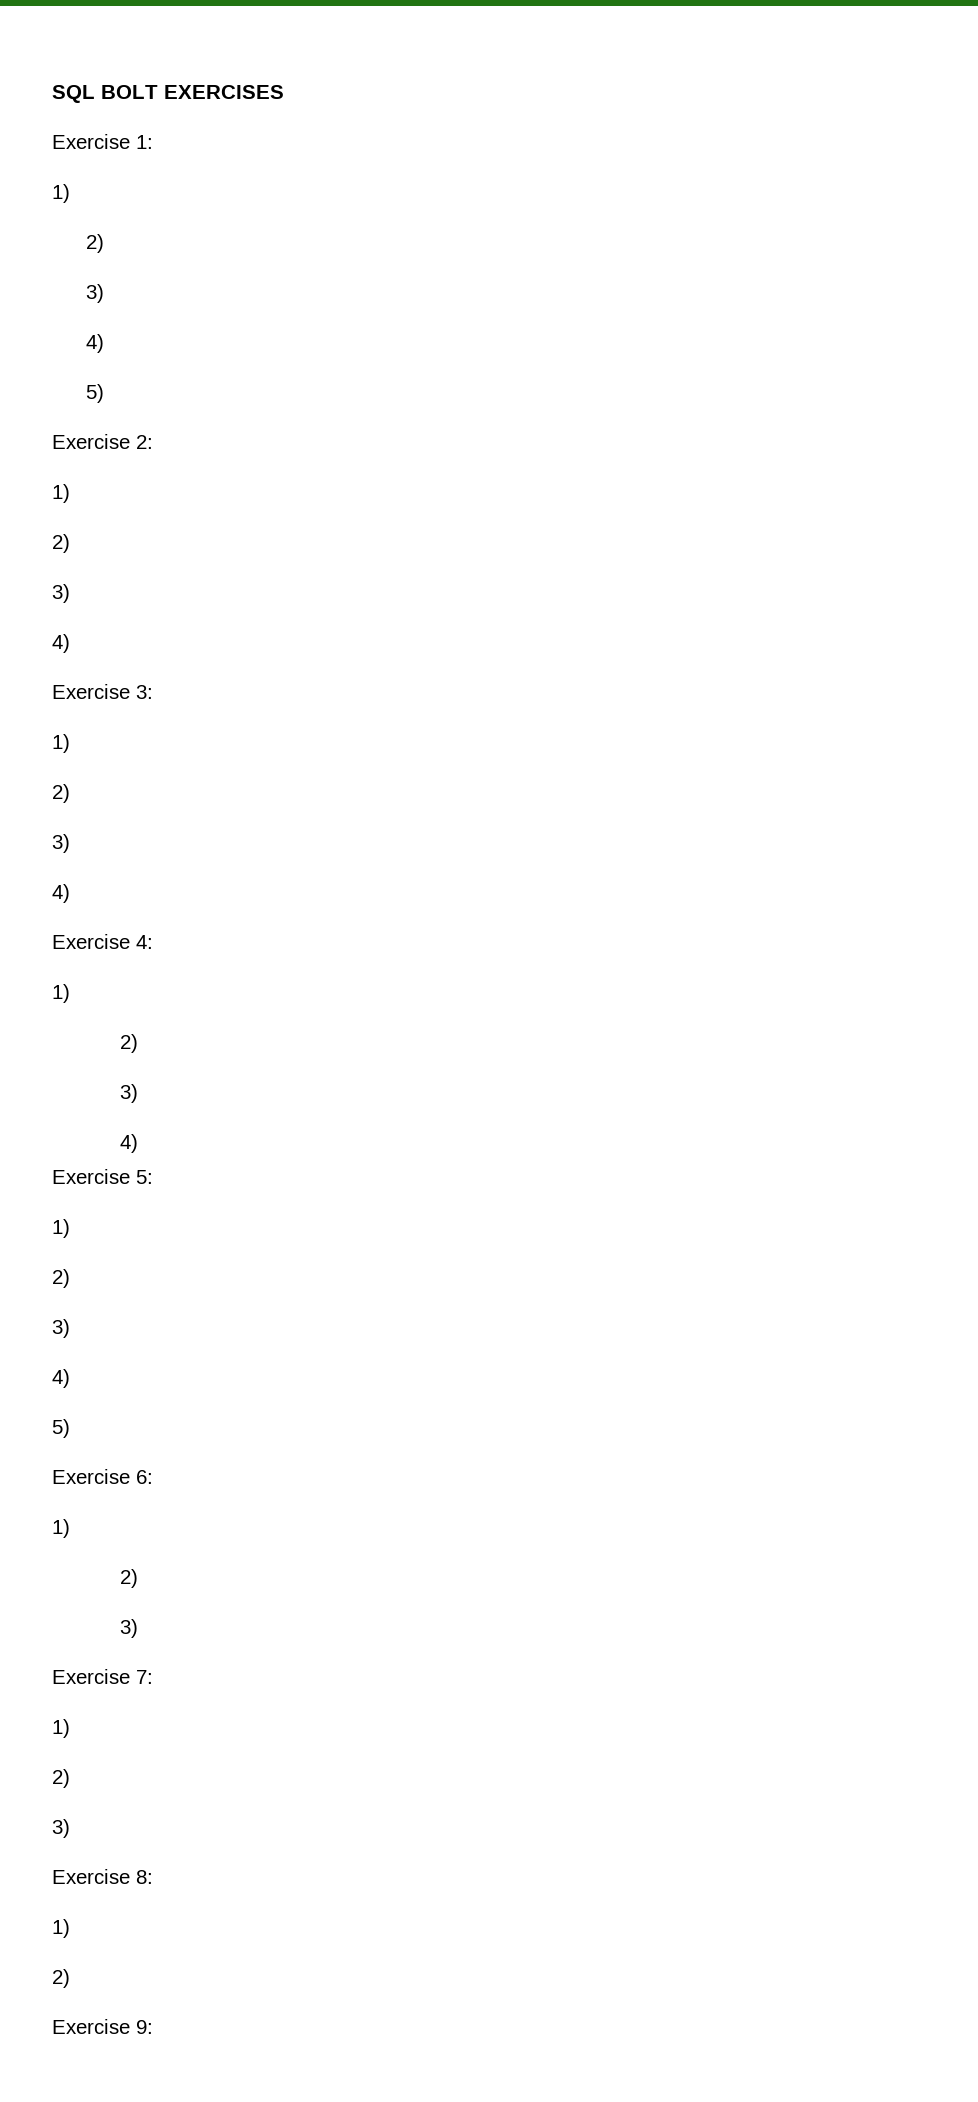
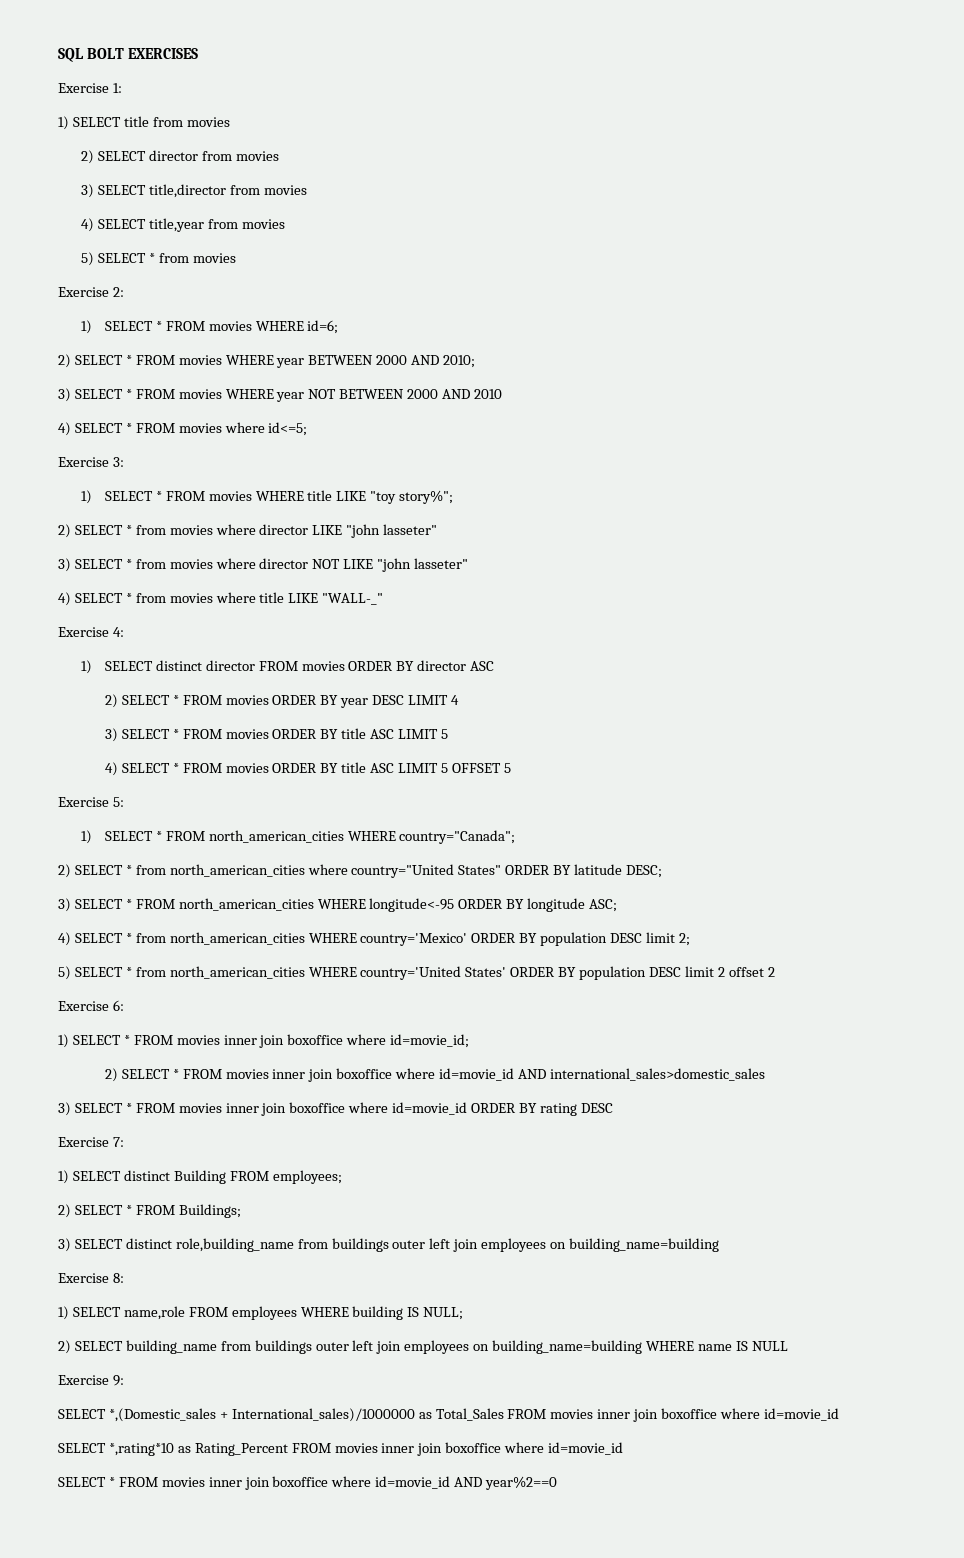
[86,234,105,253] [86,284,105,303] [86,334,105,353] [86,384,105,403] [52,434,153,449] [52,484,70,503] [52,534,70,553] [52,584,70,603] [52,634,70,653] [52,684,153,699] [52,734,70,753] [52,784,70,803] [52,834,70,853] [52,884,70,903] [52,934,153,949] [52,984,70,1003] [120,1034,139,1053] [120,1084,139,1103] [120,1134,139,1153] [52,1169,153,1184] [52,1219,70,1238] [52,1269,70,1288] [52,1319,70,1338] [52,1369,70,1388] [52,1419,70,1438] [52,1469,153,1484] [52,1519,70,1538] [120,1569,139,1588] [120,1619,139,1638] [52,1669,153,1684] [52,1719,70,1738] [52,1769,70,1788] [52,1819,70,1838] [52,1869,153,1884] [52,1919,70,1938] [52,1969,70,1988] [52,2019,153,2034] // 2) // 3) // 4) // 5) // Exercise 2: // 1) // 2) // 3) // 4) // Exercise 3: // 1) // 2) // 3) // 4) // Exercise 4: // 1) // 2) // 3) // 4) // Exercise 5: // 1) // 2) // 3) // 4) // 5) // Exercise 6: // 1) // 2) // 3) // Exercise 7: // 1) // 2) // 3) // Exercise 8: // 1) // 2) // Exercise 9: -> [72,116,230,127] [81,150,280,164] [81,184,308,198] [81,218,286,232] [81,252,237,266] [58,287,124,297] [81,320,339,334] [58,354,476,368] [58,388,503,402] [58,422,308,436] [58,457,124,467] [81,490,454,504] [58,524,438,538] [58,558,469,572] [58,592,384,606] [58,627,124,637] [81,660,495,674] [104,694,459,708] [104,728,448,742] [104,762,511,776] [58,797,124,807] [81,830,516,844] [58,864,663,878] [58,898,618,912] [58,932,690,946] [58,966,775,980] [58,1000,124,1011] [58,1034,470,1048] [104,1068,765,1082] [58,1102,613,1116] [58,1137,124,1147] [58,1170,342,1184] [58,1204,241,1218] [58,1238,720,1252] [58,1273,124,1283] [58,1306,464,1320] [58,1340,788,1354] [58,1375,124,1386] [58,1408,839,1422] [58,1442,624,1456] [58,1476,558,1490] SELECT title from movies // 2) SELECT director from movies // 3) SELECT title,director from movies // 4) SELECT title,year from movies // 5) SELECT * from movies // Exercise 2: // 1) SELECT * FROM movies WHERE id=6; // 2) SELECT * FROM movies WHERE year BETWEEN 2000 AND 2010; // 3) SELECT * FROM movies WHERE year NOT BETWEEN 2000 AND 2010 // 4) SELECT * FROM movies where id<=5; // Exercise 3: // 1) SELECT * FROM movies WHERE title LIKE "toy story%"; // 2) SELECT * from movies where director LIKE "john lasseter" // 3) SELECT * from movies where director NOT LIKE "john lasseter" // 4) SELECT * from movies where title LIKE "WALL-_" // Exercise 4: // 1) SELECT distinct director FROM movies ORDER BY director ASC // 2) SELECT * FROM movies ORDER BY year DESC LIMIT 4 // 3) SELECT * FROM movies ORDER BY title ASC LIMIT 5 // 4) SELECT * FROM movies ORDER BY title ASC LIMIT 5 OFFSET 5 // Exercise 5: // 1) SELECT * FROM north_american_cities WHERE country="Canada"; // 2) SELECT * from north_american_cities where country="United States" ORDER BY latitude DESC; // 3) SELECT * FROM north_american_cities WHERE longitude<-95 ORDER BY longitude ASC; // 4) SELECT * from north_american_cities WHERE country='Mexico' ORDER BY population DESC limit 2; // 5) SELECT * from north_american_cities WHERE country='United States' ORDER BY population DESC limit 2 offset 2 // Exercise 6: // 1) SELECT * FROM movies inner join boxoffice where id=movie_id; // 2) SELECT * FROM movies inner join boxoffice where id=movie_id AND international_sales>domestic_sales // 3) SELECT * FROM movies inner join boxoffice where id=movie_id ORDER BY rating DESC // Exercise 7: // 1) SELECT distinct Building FROM employees; // 2) SELECT * FROM Buildings; // 3) SELECT distinct role,building_name from buildings outer left join employees on building_name=building // Exercise 8: // 1) SELECT name,role FROM employees WHERE building IS NULL; // 2) SELECT building_name from buildings outer left join employees on building_name=building WHERE name IS NULL // Exercise 9: // SELECT *,(Domestic_sales + International_sales)/1000000 as Total_Sales FROM movies inner join boxoffice where id=movie_id // SELECT *,rating*10 as Rating_Percent FROM movies inner join boxoffice where id=movie_id // SELECT * FROM movies inner join boxoffice where id=movie_id AND year%2==0

